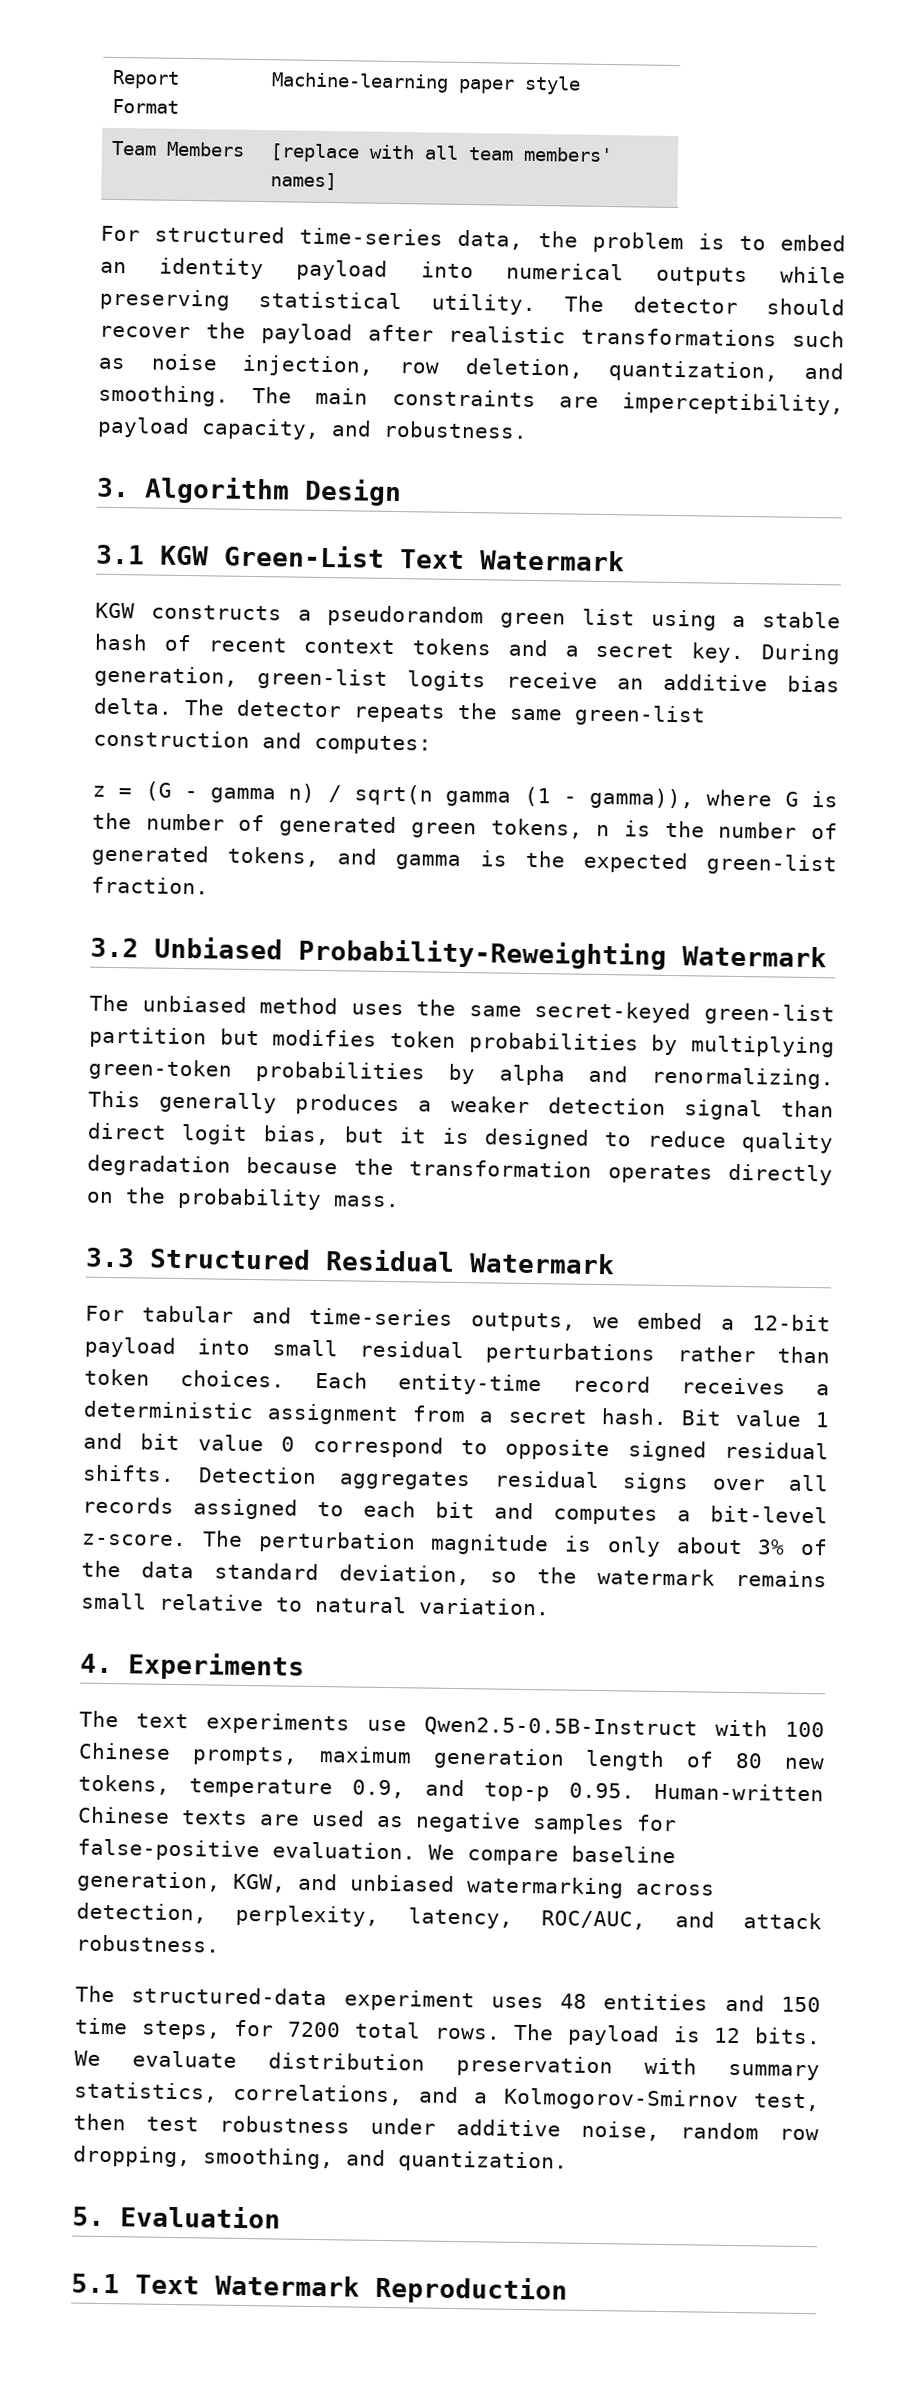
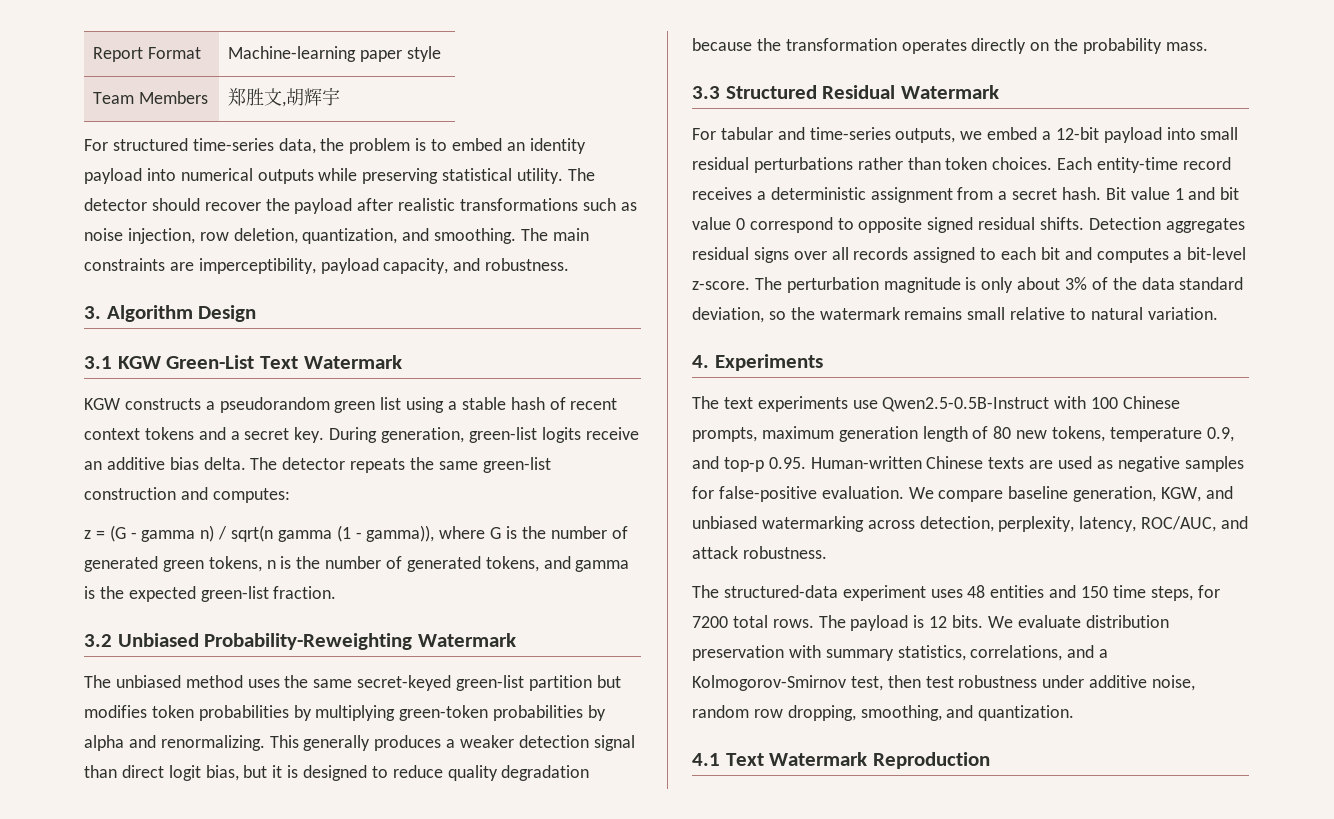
[270,143,614,163] [270,172,338,191] [replace with all team members' names] -> [228,87,341,107] 郑胜文,胡辉宇
[72,2205,281,2229] [71,2273,120,2294] 5. Evaluation // 5.1 -> [692,753,720,766] 4.1

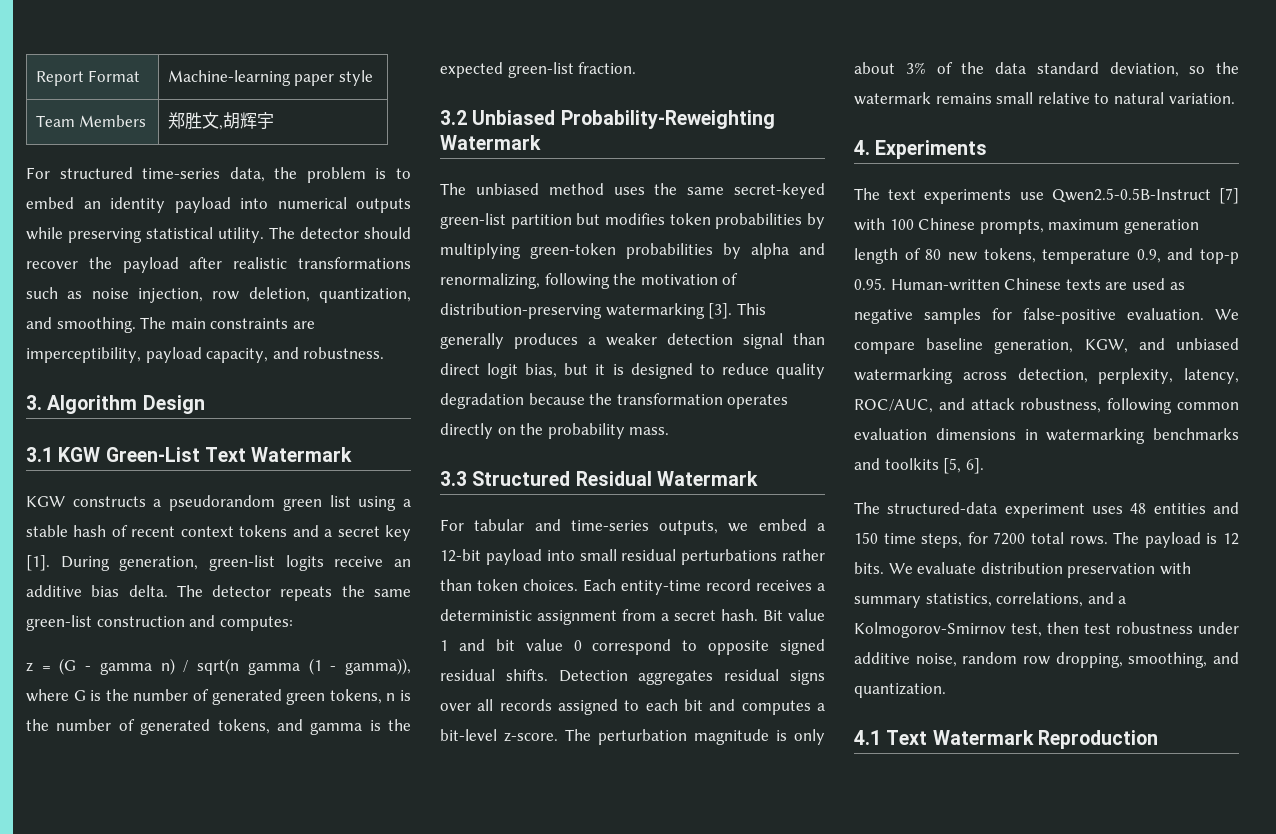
[294,427,325,443] key. -> [385,525,412,541] [26,555,50,571] key [1].
[160,735,265,751] renormalizing. -> [440,273,739,289] [440,303,733,319] renormalizing, following the motivation of distribution-preserving watermarking [3].
(1050, 404) none -> [1219,188,1239,204] [7]
[742,546,827,559] robustness. -> [1020,398,1239,414] [854,428,1239,444] [854,458,984,474] robustness, following common evaluation dimensions in watermarking benchmarks and toolkits [5, 6].

